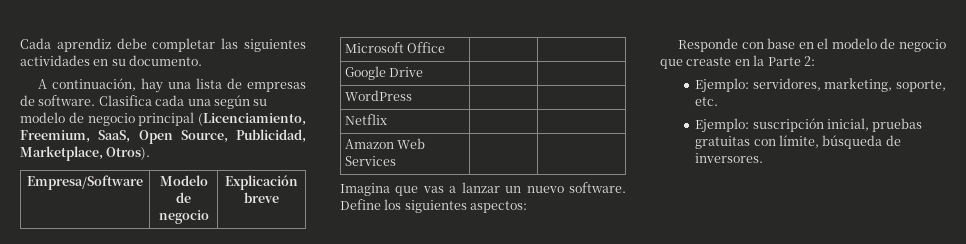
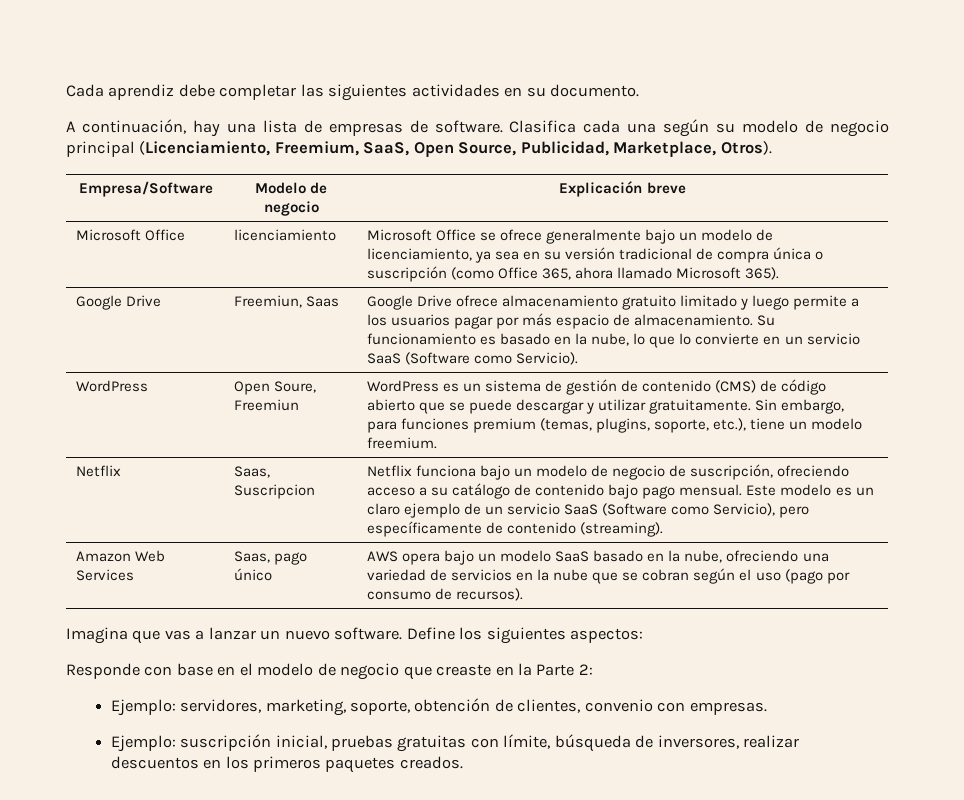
[345,66,424,80] [345,90,413,101] [345,114,388,125] [345,138,426,149] [345,156,397,166] | // Google Drive | | // WordPress | | // Netflix | | // Amazon Web Services | | -> [233,229,336,241] [366,229,774,244] [366,247,824,263] [366,266,780,282] [75,295,162,310] [233,295,340,308] [366,295,860,310] [366,313,776,329] [366,333,860,348] [366,352,579,365] [75,380,148,392] [233,381,317,395] [233,399,299,411] [366,379,827,395] [366,399,845,414] [366,418,863,433] [366,437,437,449] [75,465,121,477] [233,466,270,478] [233,484,315,499] [366,464,850,480] [366,483,874,499] [366,503,810,518] [366,521,664,537] [75,550,166,562] [75,569,134,581] [233,551,308,565] [233,568,272,581] [366,550,829,565] [366,568,850,584] [366,588,524,601] licenciamiento | Microsoft Office se ofrece generalmente bajo un modelo de licenciamiento, ya sea en su versión tradicional de compra única o suscripción (como Office 365, ahora llamado Microsoft 365). // Google Drive | Freemiun, Saas | Google Drive ofrece almacenamiento gratuito limitado y luego permite a los usuarios pagar por más espacio de almacenamiento. Su funcionamiento es basado en la nube, lo que lo convierte en un servicio SaaS (Software como Servicio). // WordPress | Open Soure, Freemiun | WordPress es un sistema de gestión de contenido (CMS) de código abierto que se puede descargar y utilizar gratuitamente. Sin embargo, para funciones premium (temas, plugins, soporte, etc.), tiene un modelo freemium. // Netflix | Saas, Suscripcion | Netflix funciona bajo un modelo de negocio de suscripción, ofreciendo acceso a su catálogo de contenido bajo pago mensual. Este modelo es un claro ejemplo de un servicio SaaS (Software como Servicio), pero específicamente de contenido (streaming). // Amazon Web Services | Saas, pago único | AWS opera bajo un modelo SaaS basado en la nube, ofreciendo una variedad de servicios en la nube que se cobran según el uso (pago por consumo de recursos).
[695,97,719,106] etc. -> [414,698,767,715] obtención de clientes, convenio con empresas.
[695,153,764,163] inversores. -> [657,735,800,749] [110,756,463,773] inversores, realizar descuentos en los primeros paquetes creados.

